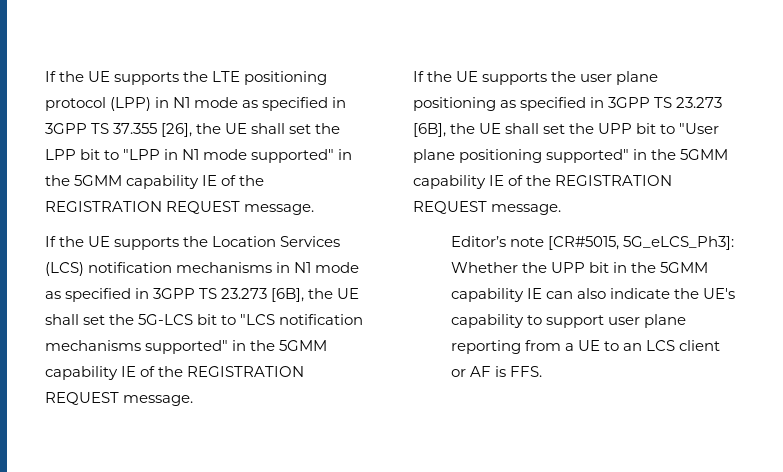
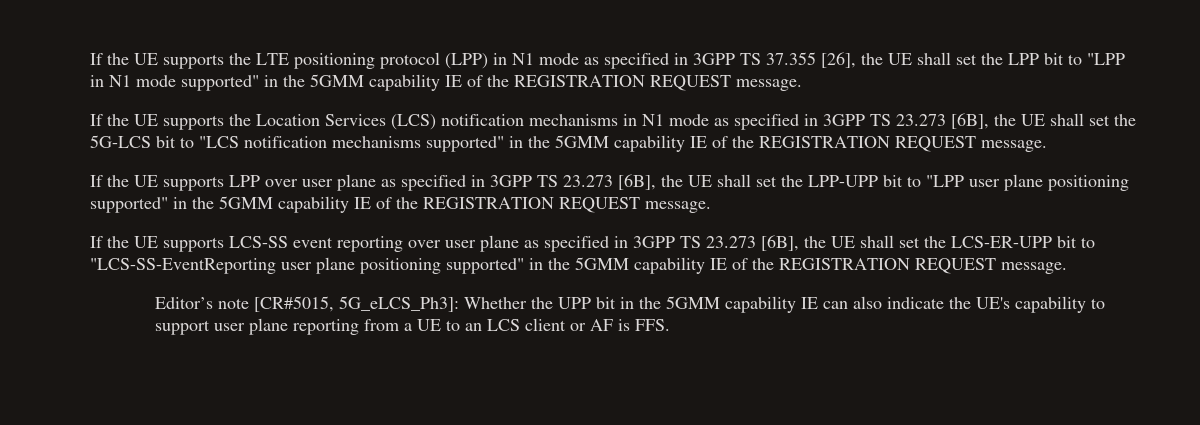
[551,71,659,85] [413,97,496,111] the user plane positioning -> [229,174,376,191] LPP over user plane
[598,123,720,134] UPP bit to "User -> [808,174,1129,191] [90,196,711,213] [90,235,1095,252] [90,258,312,274] LPP-UPP bit to "LPP user plane positioning supported" in the 5GMM capability IE of the REGISTRATION REQUEST message. // If the UE supports LCS-SS event reporting over user plane as specified in 3GPP TS 23.273 [6B], the UE shall set the LCS-ER-UPP bit to "LCS-SS-EventReporting user

